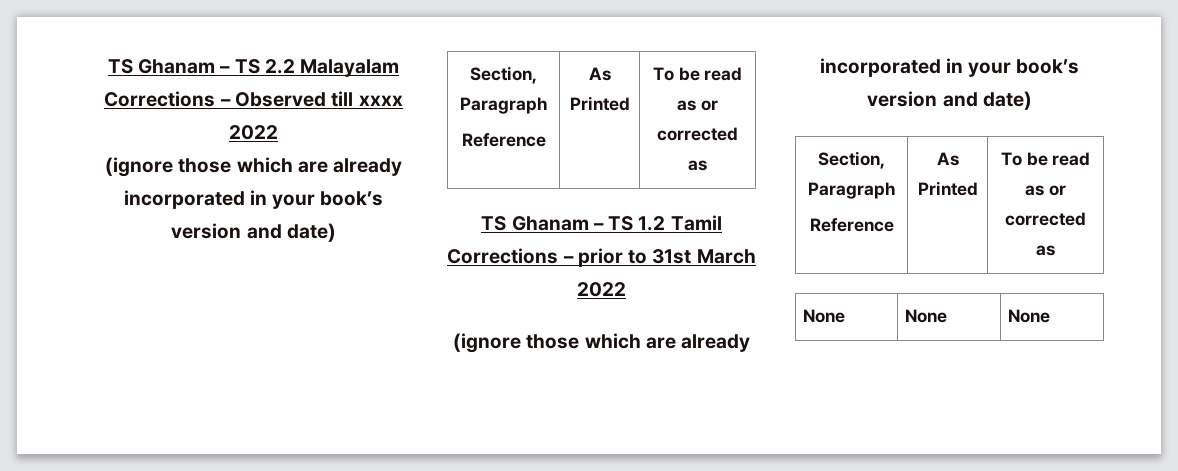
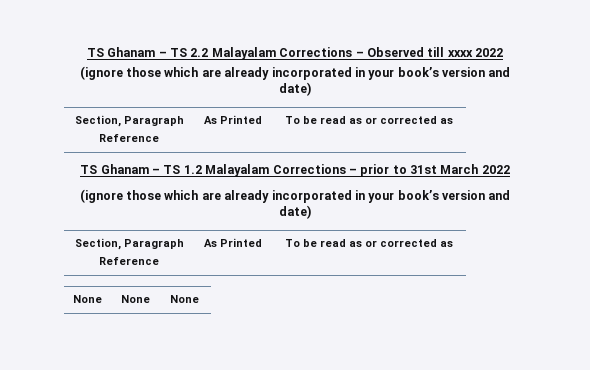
[670,215,722,231] Tamil -> [205,164,270,177] Malayalam

